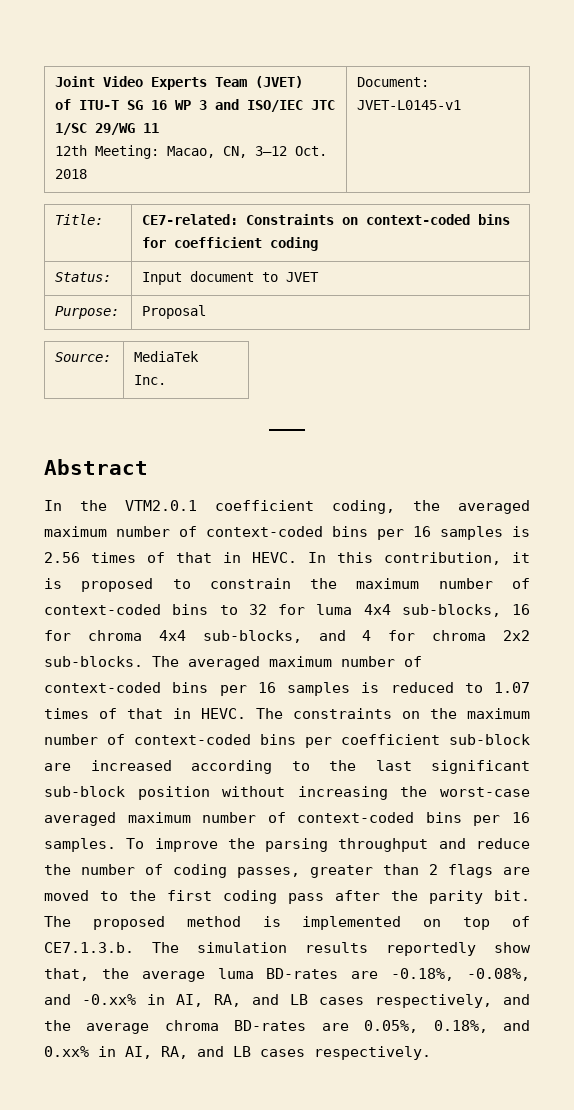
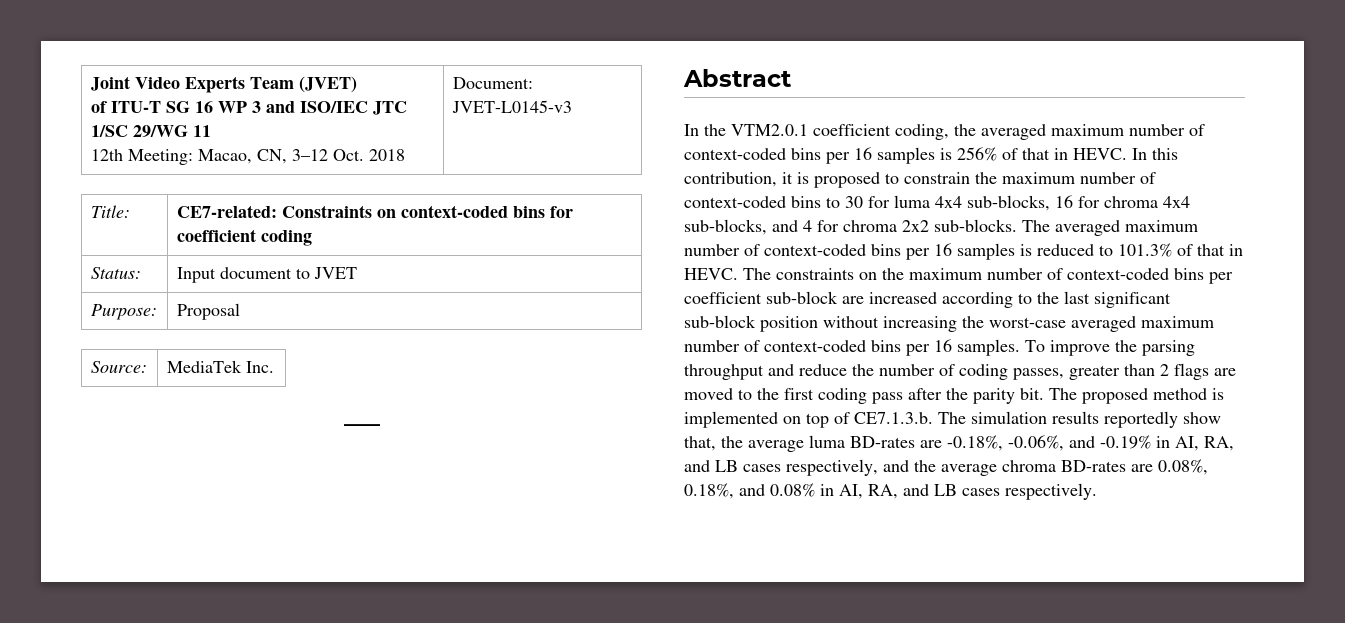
[357,100,462,110] JVET-L0145-v1 -> [451,100,572,113] JVET-L0145-v3
[44,552,136,563] 2.56 times -> [957,147,997,161] 256%
[248,604,267,615] 32 -> [845,196,863,208] 30
[494,682,530,693] [44,708,89,719] 1.07 times -> [1118,243,1172,257] 101.3%
[466,968,530,981] [44,994,136,1005] -0.08%, and -0.xx% -> [1008,435,1151,451] -0.06%, and -0.19%
[364,1020,419,1033] 0.05%, -> [1158,459,1208,475] 0.08%,
[44,1046,89,1057] 0.xx% -> [770,483,815,497] 0.08%

